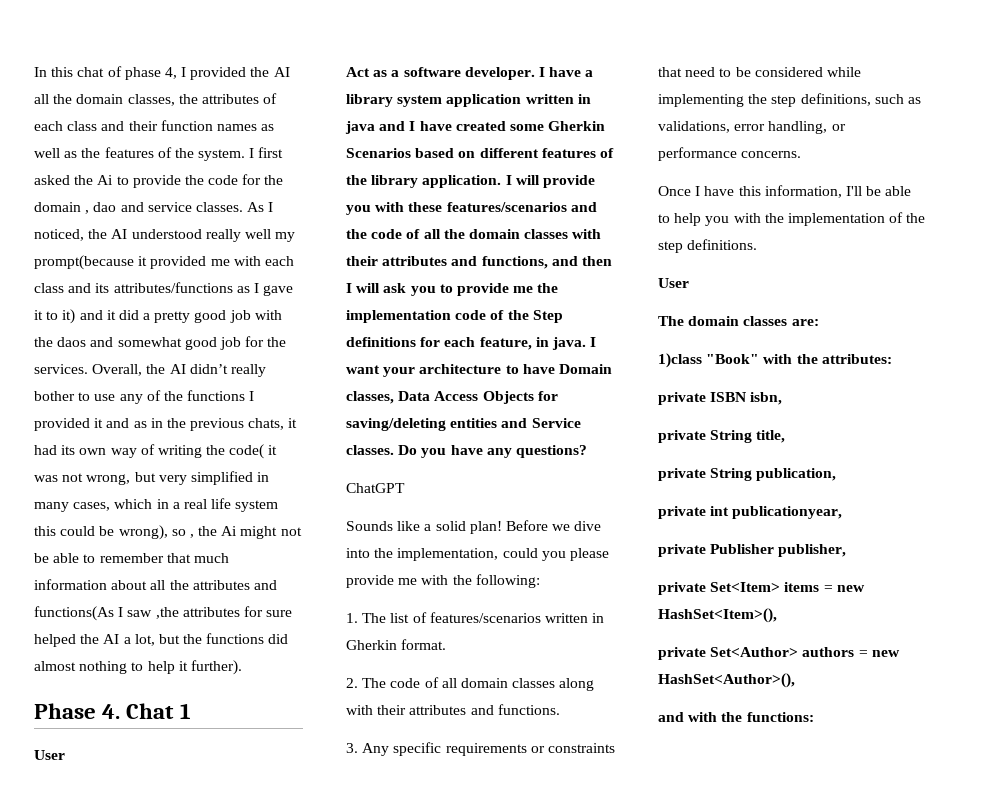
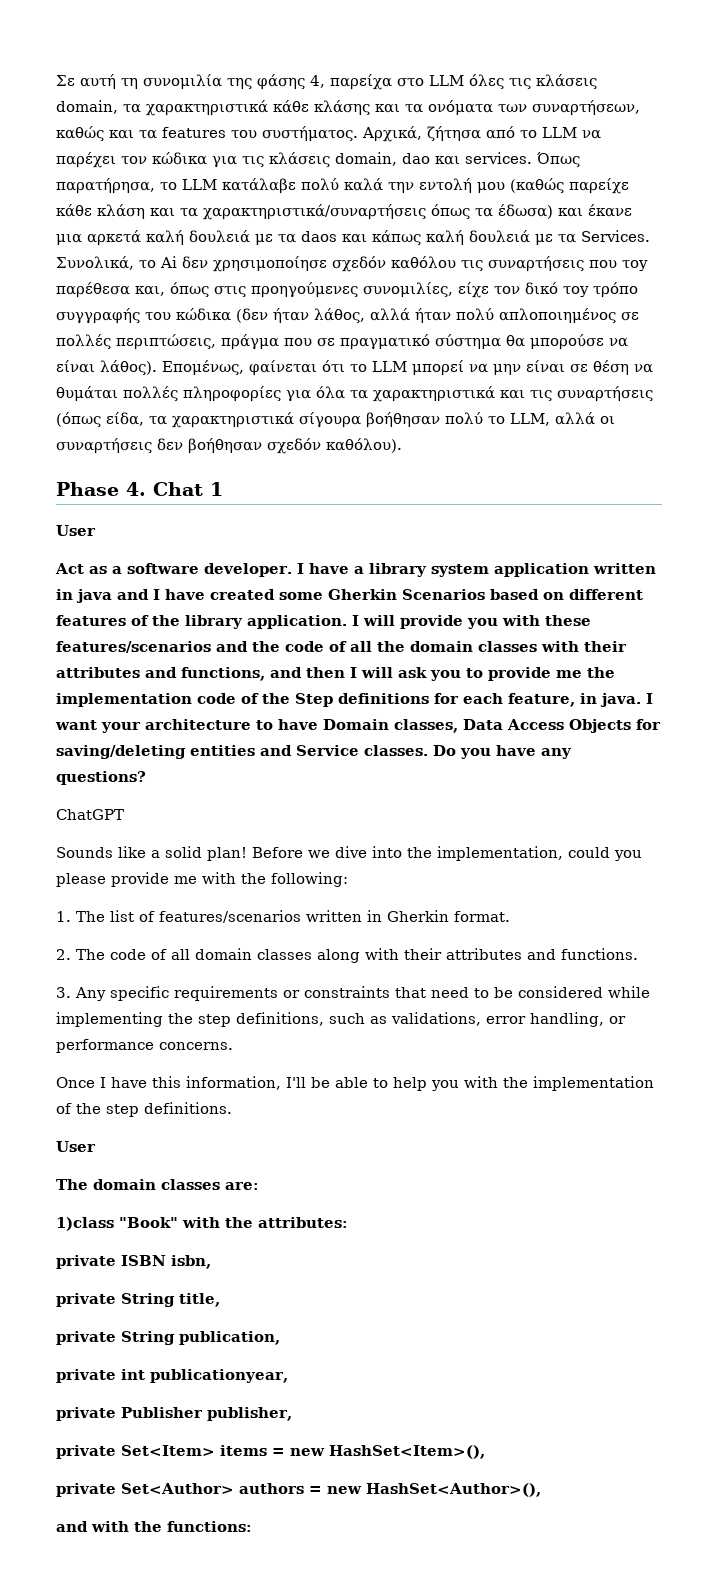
[34,66,290,80] [34,93,278,106] [34,120,275,131] [34,147,284,161] [34,174,284,188] [34,202,274,214] [34,229,296,242] [34,255,294,270] [34,282,294,296] [34,309,282,324] [34,336,287,350] [34,364,266,377] [34,390,255,404] [34,418,298,431] [34,444,278,459] [34,471,270,485] [34,498,279,512] [34,525,302,540] [34,553,229,563] [34,579,277,590] [34,606,293,621] [34,633,289,647] [34,660,242,675] In this chat of phase 4, I provided the AI all the domain classes, the attributes of each class and their function names as well as the features of the system. I first asked the Ai to provide the code for the domain , dao and service classes. As I noticed, the AI understood really well my prompt(because it provided me with each class and its attributes/functions as I gave it to it) and it did a pretty good job with the daos and somewhat good job for the services. Overall, the AI didn’t really bother to use any of the functions I provided it and as in the previous chats, it had its own way of writing the code( it was not wrong, but very simplified in many cases, which in a real life system this could be wrong), so , the Ai might not be able to remember that much information about all the attributes and functions(As I saw ,the attributes for sure helped the AI a lot, but the functions did almost nothing to help it further). -> [56,74,597,90] [56,100,640,116] [56,126,601,142] [56,152,580,168] [56,178,629,194] [56,204,632,220] [56,230,650,246] [56,256,648,272] [56,282,638,298] [56,308,639,324] [56,334,628,350] [56,360,653,376] [56,386,653,402] [56,412,615,428] [56,438,402,454] Σε αυτή τη συνομιλία της φάσης 4, παρείχα στο LLM όλες τις κλάσεις domain, τα χαρακτηριστικά κάθε κλάσης και τα ονόματα των συναρτήσεων, καθώς και τα features του συστήματος. Αρχικά, ζήτησα από το LLM να παρέχει τον κώδικα για τις κλάσεις domain, dao και services. Όπως παρατήρησα, το LLM κατάλαβε πολύ καλά την εντολή μου (καθώς παρείχε κάθε κλάση και τα χαρακτηριστικά/συναρτήσεις όπως τα έδωσα) και έκανε μια αρκετά καλή δουλειά με τα daos και κάπως καλή δουλειά με τα Services. Συνολικά, το Ai δεν χρησιμοποίησε σχεδόν καθόλου τις συναρτήσεις που τoy παρέθεσα και, όπως στις προηγούμενες συνομιλίες, είχε τον δικό τoy τρόπο συγγραφής του κώδικα (δεν ήταν λάθος, αλλά ήταν πολύ απλοποιημένος σε πολλές περιπτώσεις, πράγμα που σε πραγματικό σύστημα θα μπορούσε να είναι λάθος). Επομένως, φαίνεται ότι το LLM μπορεί να μην είναι σε θέση να θυμάται πολλές πληροφορίες για όλα τα χαρακτηριστικά και τις συναρτήσεις (όπως είδα, τα χαρακτηριστικά σίγουρα βοήθησαν πολύ το LLM, αλλά οι συναρτήσεις δεν βοήθησαν σχεδόν καθόλου).

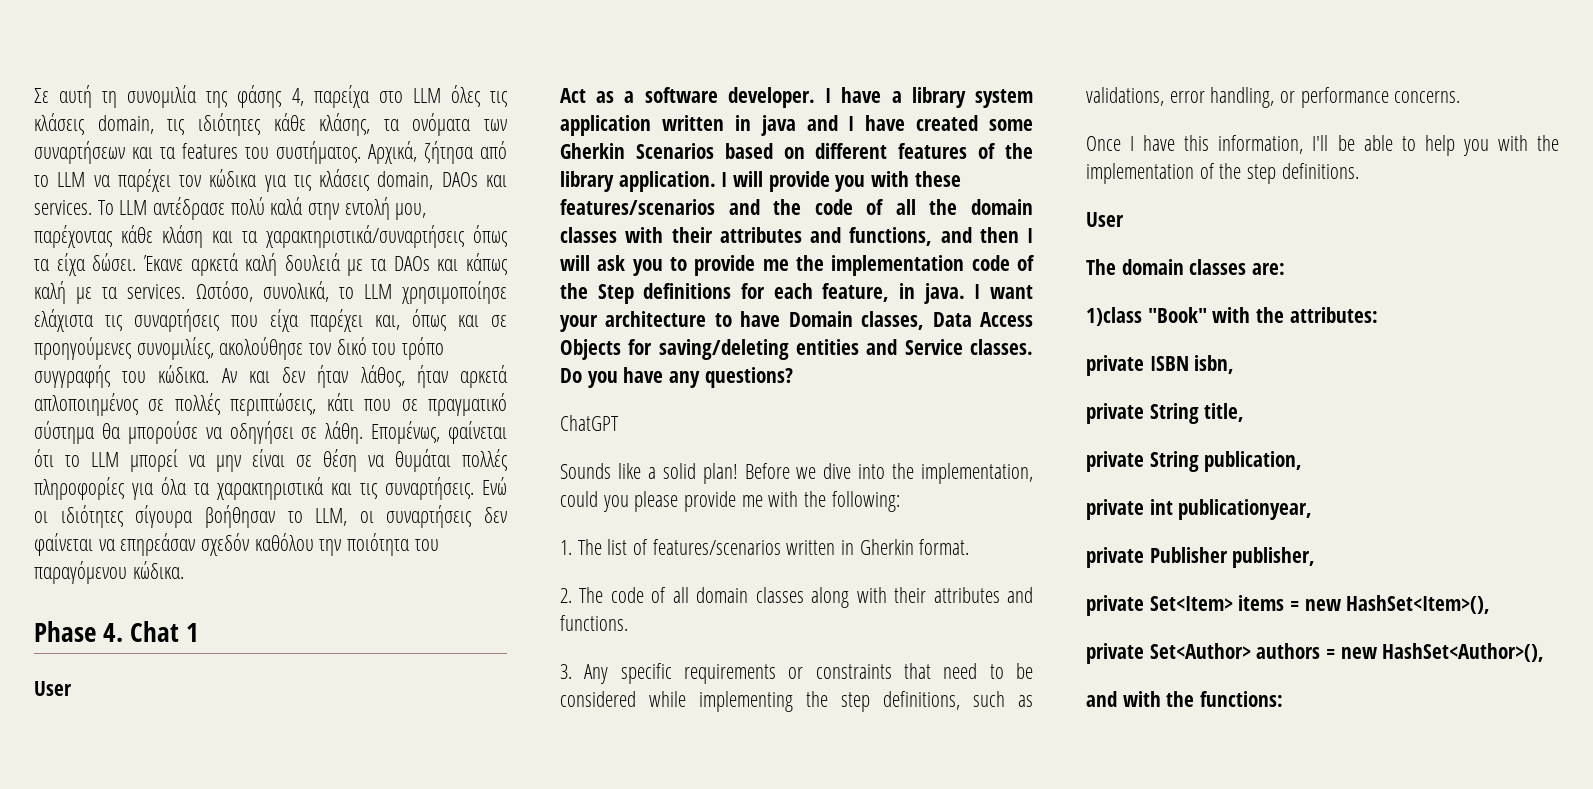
[123,100,400,116] τα χαρακτηριστικά κάθε κλάσης και -> [167,113,371,136] τις ιδιότητες κάθε κλάσης,
[532,100,640,116] [56,126,104,142] συναρτήσεων, καθώς -> [34,141,125,164] συναρτήσεων
[402,153,430,164] dao -> [441,172,478,187] DAOs
[537,152,580,168] [56,178,629,194] Όπως παρατήρησα, το LLM κατάλαβε πολύ καλά την εντολή μου (καθώς παρείχε -> [97,197,427,220] [34,225,113,248] Το LLM αντέδρασε πολύ καλά στην εντολή μου, παρέχοντας
[498,204,632,219] [56,234,82,245] έδωσα) και έκανε μια -> [56,253,183,276] είχα δώσει. Έκανε
[301,231,337,242] daos -> [393,256,430,271] DAOs
[469,230,650,245] [56,256,648,272] [56,282,246,298] δουλειά με τα Services. Συνολικά, το Ai δεν χρησιμοποίησε σχεδόν καθόλου τις συναρτήσεις που τoy παρέθεσα και, όπως στις -> [76,281,507,304] [34,309,507,332] με τα services. Ωστόσο, συνολικά, το LLM χρησιμοποίησε ελάχιστα τις συναρτήσεις που είχα παρέχει και, όπως και σε
[458,282,489,298] είχε -> [219,337,304,360] ακολούθησε
[563,286,589,297] τoy -> [372,343,397,355] του
[176,308,494,324] κώδικα (δεν ήταν λάθος, αλλά ήταν πολύ -> [158,365,508,388] κώδικα. Αν και δεν ήταν λάθος, ήταν αρκετά
[221,334,279,350] πράγμα -> [326,393,354,411] κάτι
[56,360,157,376] είναι λάθος). -> [229,421,364,444] οδηγήσει σε λάθη.
[557,386,653,402] [56,412,294,428] συναρτήσεις (όπως είδα, τα χαρακτηριστικά -> [385,477,507,500] [34,505,124,528] συναρτήσεις. Ενώ οι ιδιότητες
[445,412,483,425] πολύ -> (275, 516) none
[555,412,595,425] αλλά -> (348, 517) none
[188,438,402,454] βοήθησαν σχεδόν καθόλου). -> [34,533,439,556] [34,561,184,584] φαίνεται να επηρεάσαν σχεδόν καθόλου την ποιότητα του παραγόμενου κώδικα.

